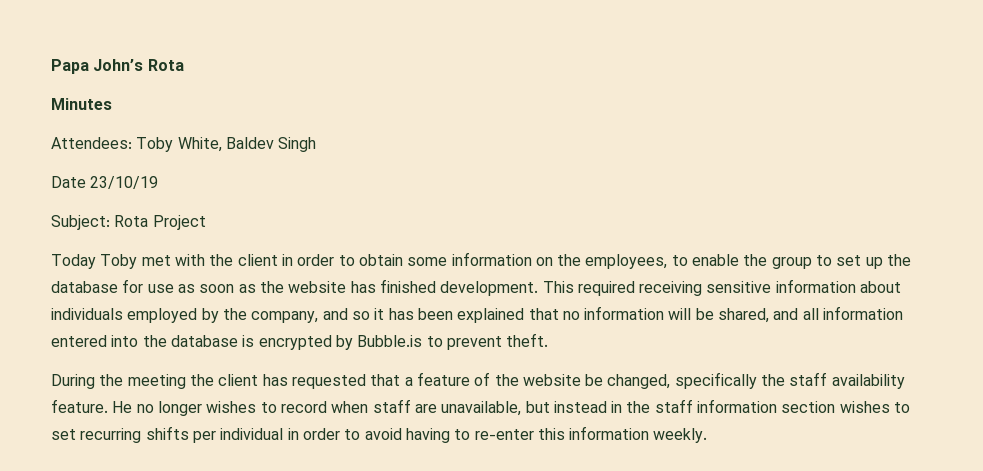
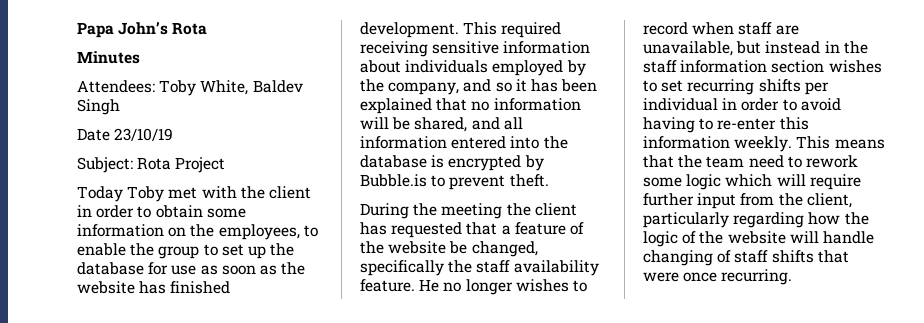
(708, 435) none -> [796,136,885,149] [643,155,858,168] [643,174,861,190] [643,193,852,209] [643,212,869,228] [643,231,874,247] [643,250,849,266] [643,269,793,285] This means that the team need to rework some logic which will require further input from the client, particularly regarding how the logic of the website will handle changing of staff shifts that were once recurring.

